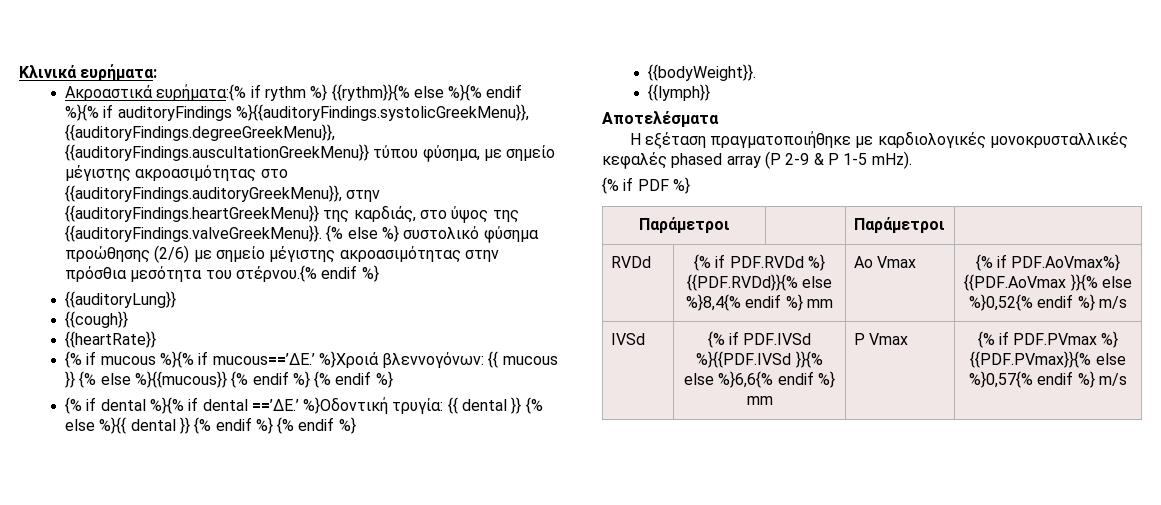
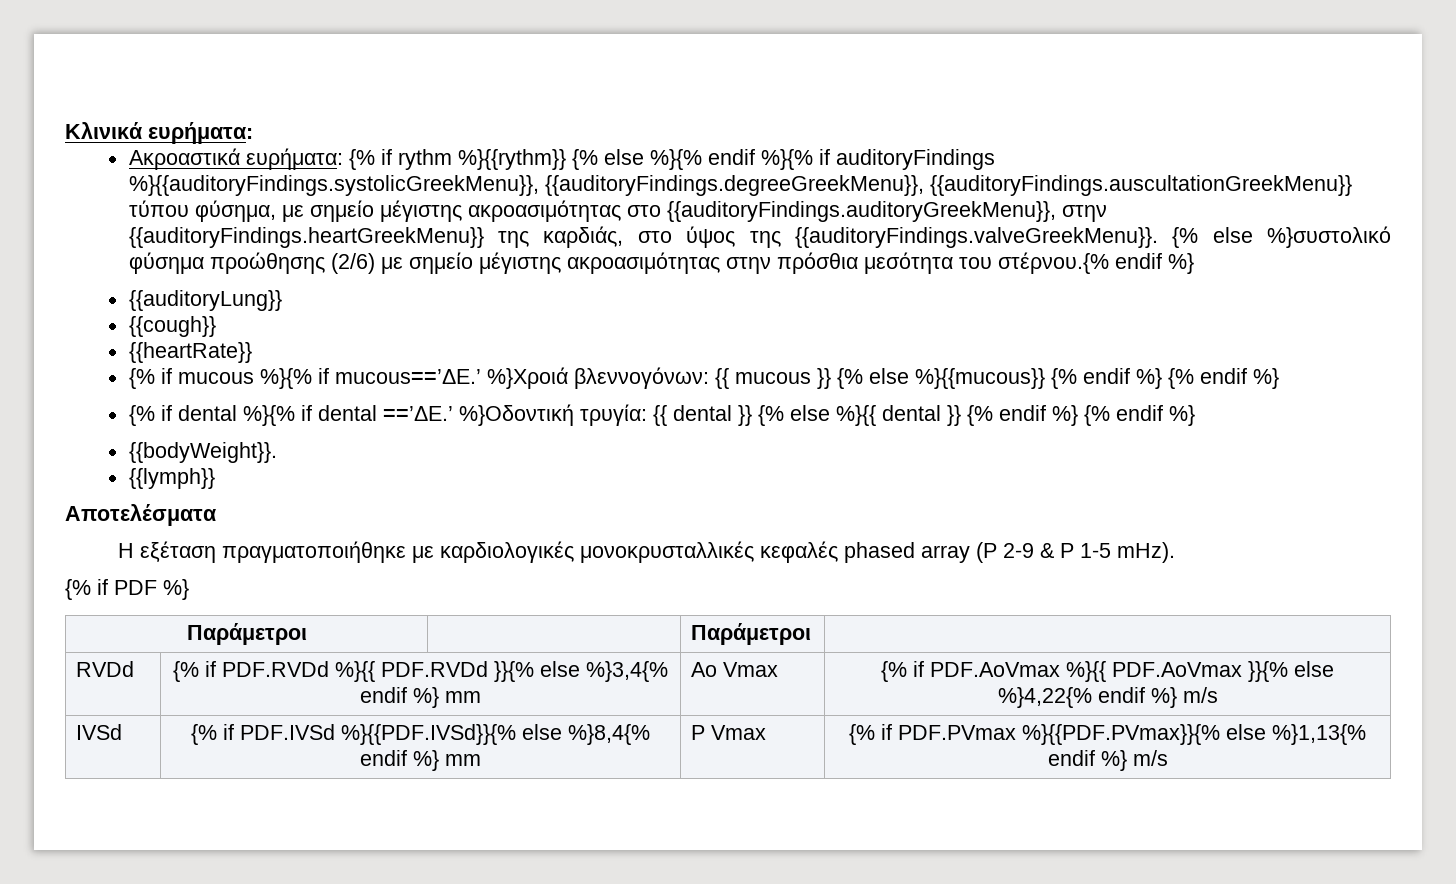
[156,84,410,101] ευρήματα:{% if rythm %} {{rythm}}{% -> [245,148,598,170] ευρήματα: {% if rythm %}{{rythm}} {%
[381,225,480,242] %} συστολικό -> [1267,226,1392,248] %}συστολικό
[807,254,825,271] [686,274,833,291] [686,294,742,311] %} {{PDF.RVDd}}{% else %}8,4{% -> [334,661,668,682] %}{{ PDF.RVDd }}{% else %}3,4{%
[1011,254,1121,271] [964,274,1132,291] [969,294,1034,311] PDF.AoVmax%} {{PDF.AoVmax }}{% else %}0,52{% -> [930,661,1334,682] [997,687,1092,708] PDF.AoVmax %}{{ PDF.AoVmax }}{% else %}4,22{%
[696,351,823,368] [684,371,774,388] %}{{PDF.IVSd }}{% else %}6,6{% -> [340,724,650,745] %}{{PDF.IVSd}}{% else %}8,4{%
[1101,331,1119,348] [970,351,1126,368] [969,371,1034,388] %} {{PDF.PVmax}}{% else %}0,57{% -> [1022,724,1366,745] %}{{PDF.PVmax}}{% else %}1,13{%

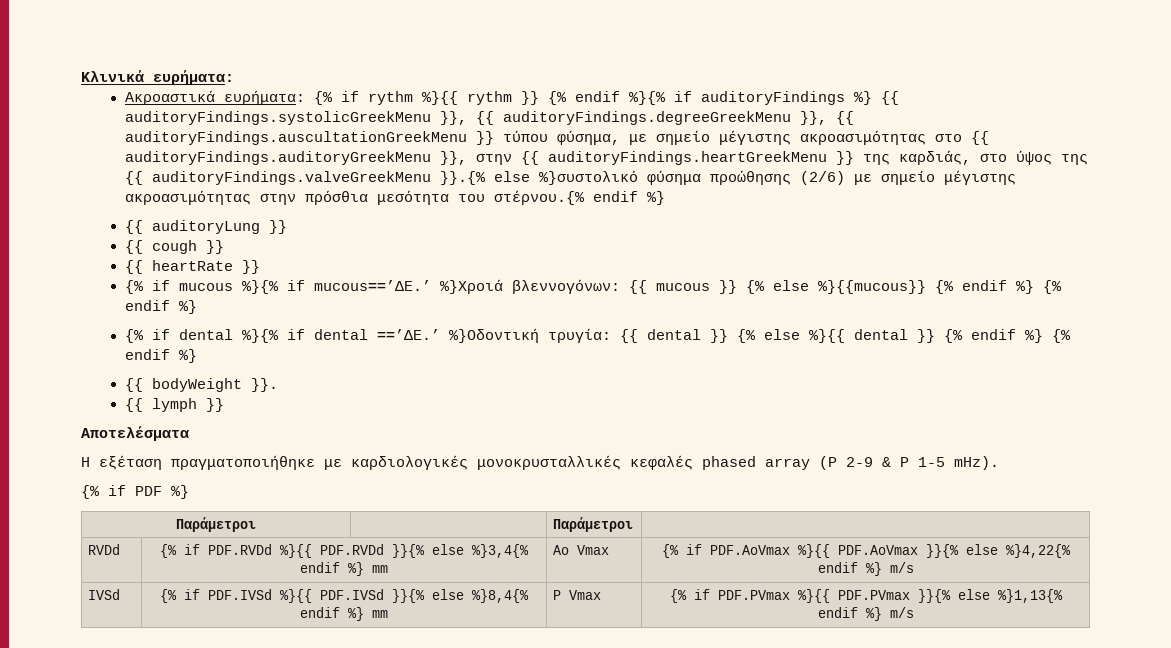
[457,149,995,170] [128,175,1352,196] %}{{rythm}} {% else %}{% endif %}{% if auditoryFindings %}{{auditoryFindings.systolicGreekMenu}}, {{auditoryFindings.degreeGreekMenu}}, {{auditoryFindings.auscultationGreekMenu}} -> [421,91,899,105] [124,111,854,125] [124,131,494,145] %}{{ rythm }} {% endif %}{% if auditoryFindings %} {{ auditoryFindings.systolicGreekMenu }}, {{ auditoryFindings.degreeGreekMenu }}, {{ auditoryFindings.auscultationGreekMenu }}
[666,201,1107,222] [128,227,484,248] {{auditoryFindings.auditoryGreekMenu}}, στην {{auditoryFindings.heartGreekMenu}} -> [970,131,989,145] [124,151,854,165] {{ auditoryFindings.auditoryGreekMenu }}, στην {{ auditoryFindings.heartGreekMenu }}
[794,227,1199,248] {{auditoryFindings.valveGreekMenu}}. {% -> [124,171,486,185] {{ auditoryFindings.valveGreekMenu }}.{%
[128,290,282,311] [128,316,216,337] [128,342,252,363] {{auditoryLung}} // {{cough}} // {{heartRate}} -> [124,220,287,234] [124,240,224,254] [124,260,260,274] {{ auditoryLung }} // {{ cough }} // {{ heartRate }}
[128,442,277,463] [128,468,215,489] {{bodyWeight}}. // {{lymph}} -> [124,378,278,392] [124,398,224,412] {{ bodyWeight }}. // {{ lymph }}
[340,724,516,745] %}{{PDF.IVSd}}{% -> [280,589,426,603] %}{{ PDF.IVSd }}{%
[1022,724,1220,745] %}{{PDF.PVmax}}{% -> [797,589,951,603] %}{{ PDF.PVmax }}{%

